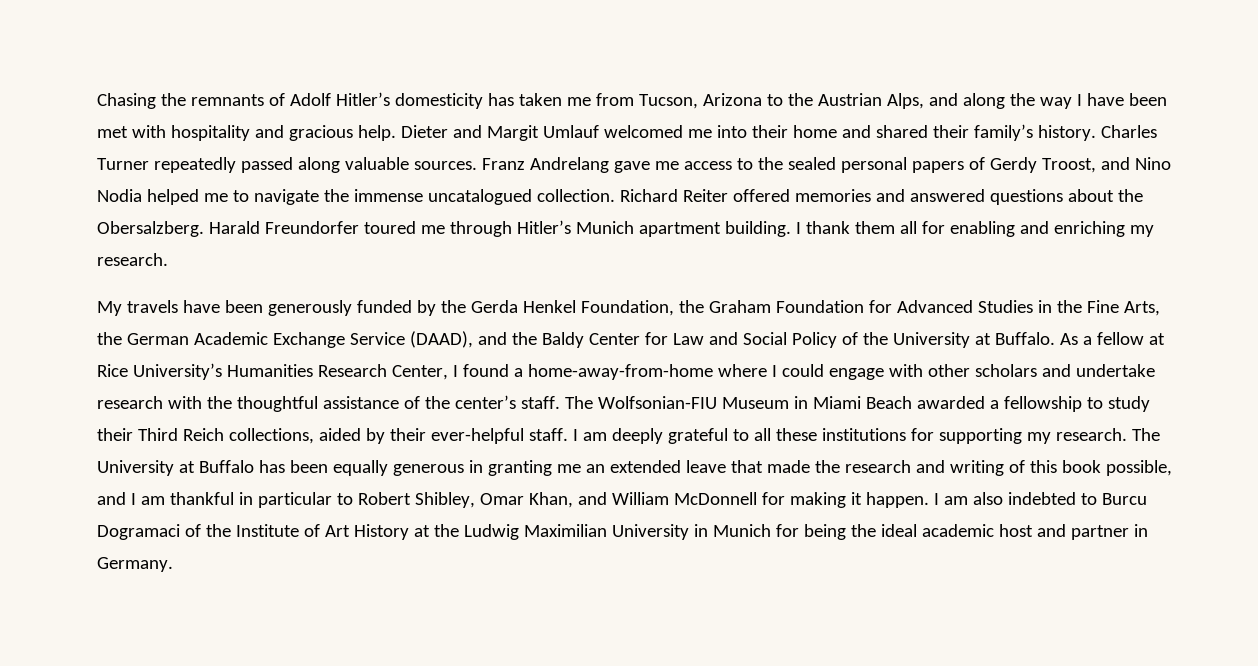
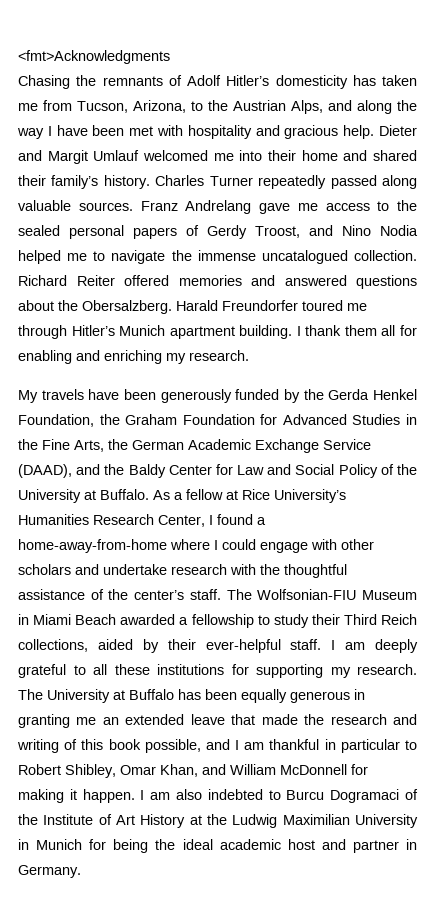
(97, 101) none -> [18,50,170,64] <fmt>Acknowledgments //
[702,93,762,106] Arizona -> [133,100,186,113] Arizona,

